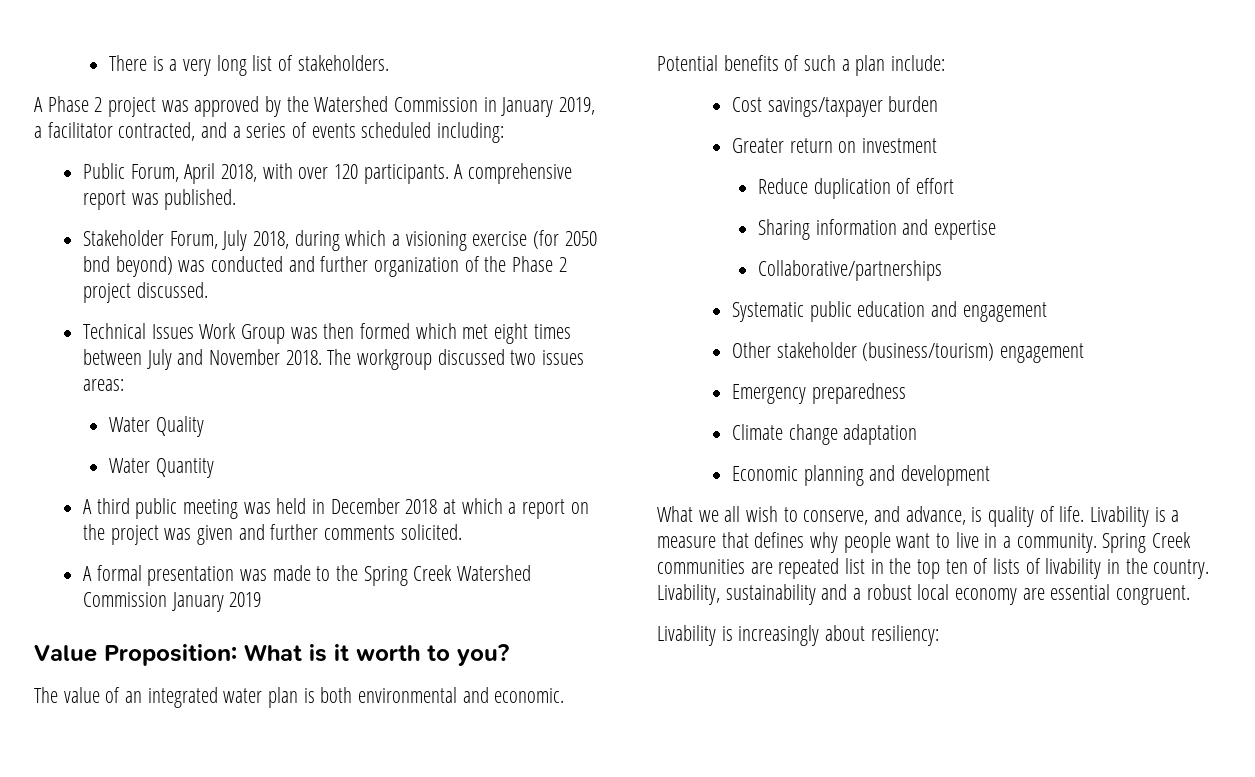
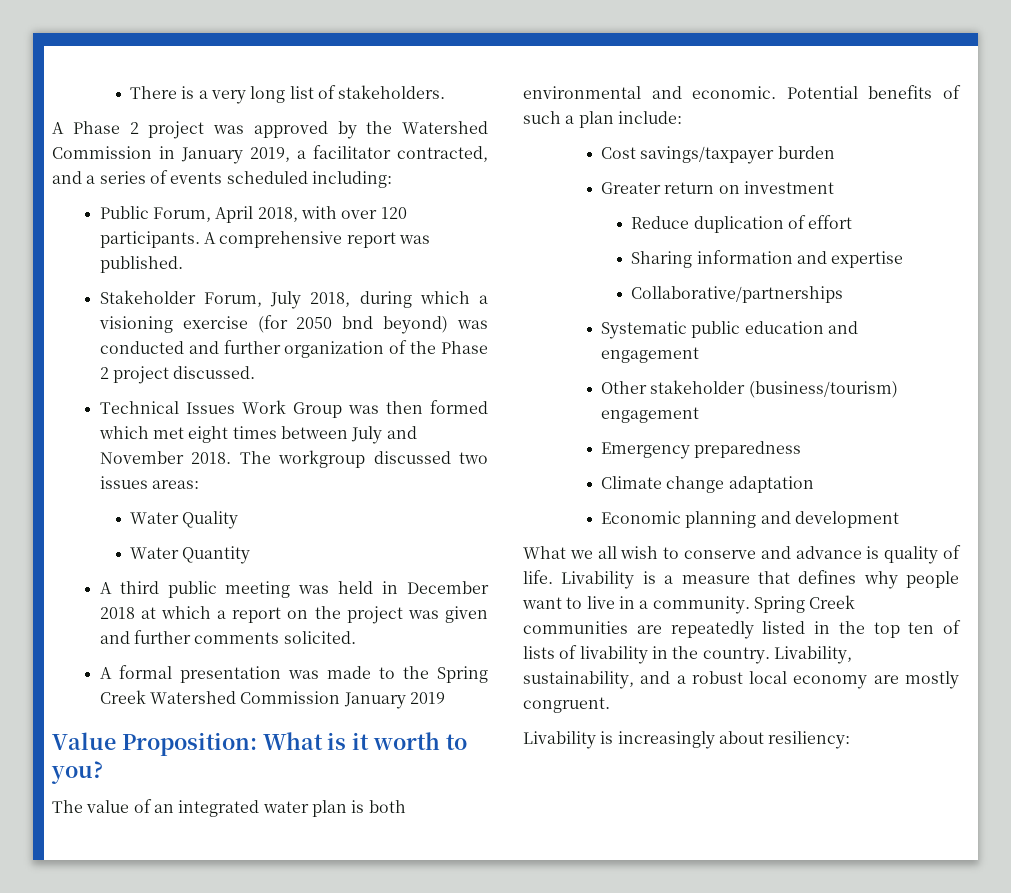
[803,506,966,525] conserve, and advance, -> [684,546,862,559] conserve and advance
[778,558,866,579] repeated list -> [670,621,806,639] repeatedly listed
[725,584,816,605] sustainability -> [523,671,634,689] sustainability,
[1050,584,1111,600] essential -> [905,671,959,689] mostly

